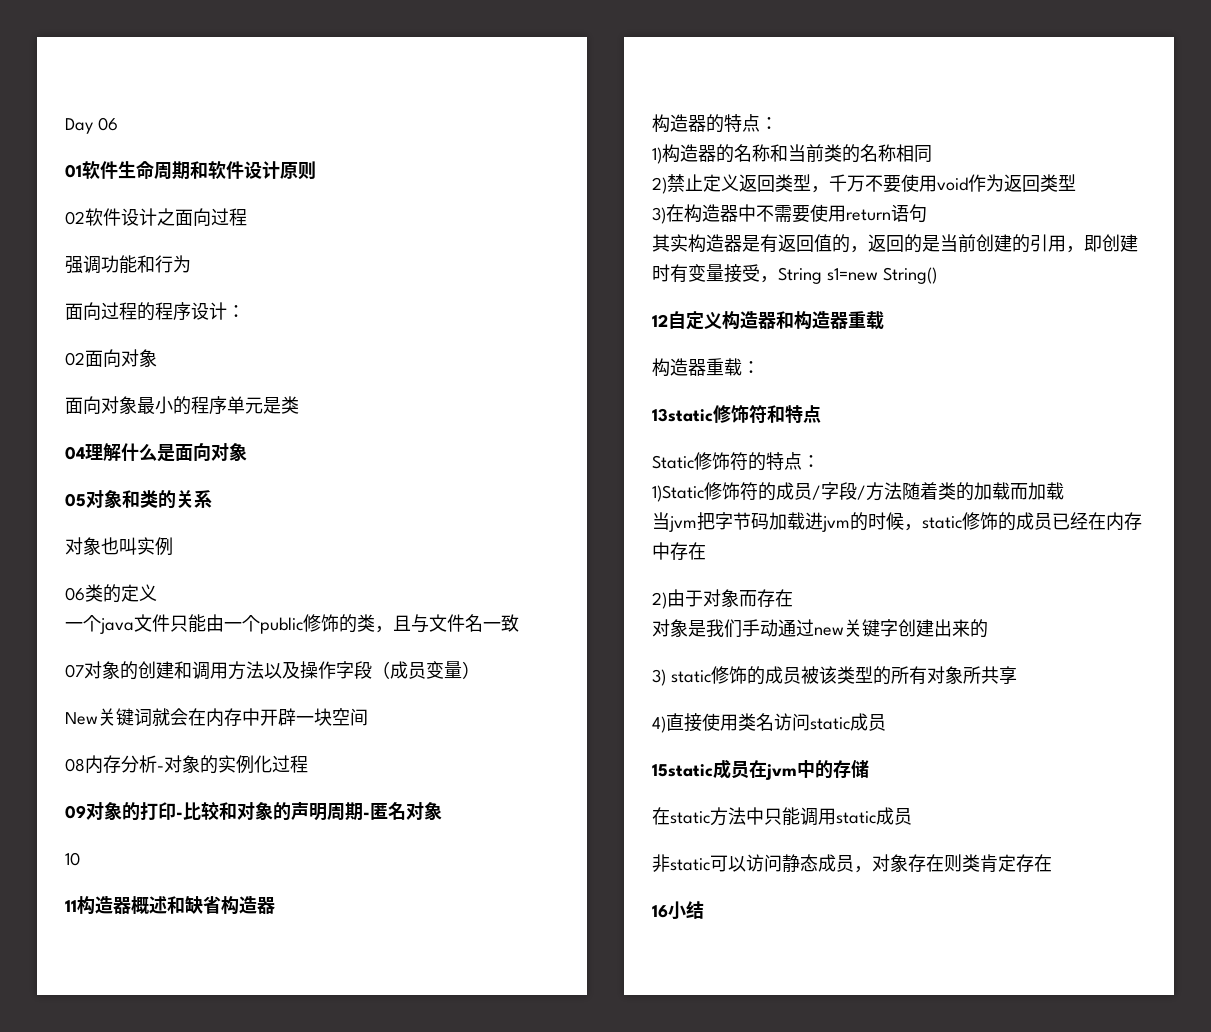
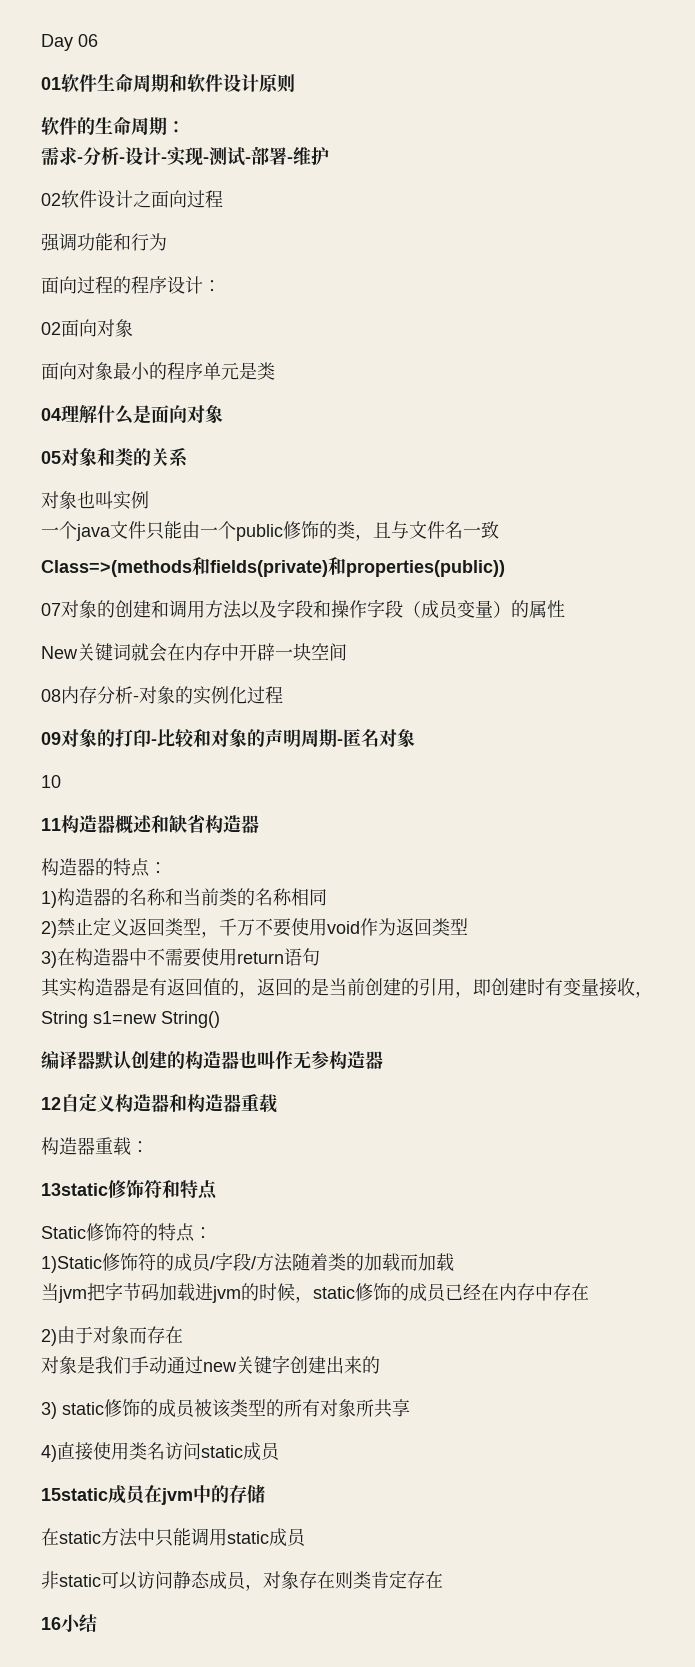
(316, 170) none -> [41,116,185,135] [41,146,329,166] // 软件的生命周期： // 需求-分析-设计-实现-测试-部署-维护
[65,584,157,603] // 06类的定义 -> (149, 500) none
(519, 623) none -> [41,557,505,577] // Class=>(methods和fields(private)和properties(public))
(300, 670) none -> [277,599,331,618] 字段和
(480, 670) none -> [511,600,565,618] 的属性
[742,264,760,282] 受 -> [617,978,635,996] 收
(937, 275) none -> [41,1050,383,1070] // 编译器默认创建的构造器也叫作无参构造器

